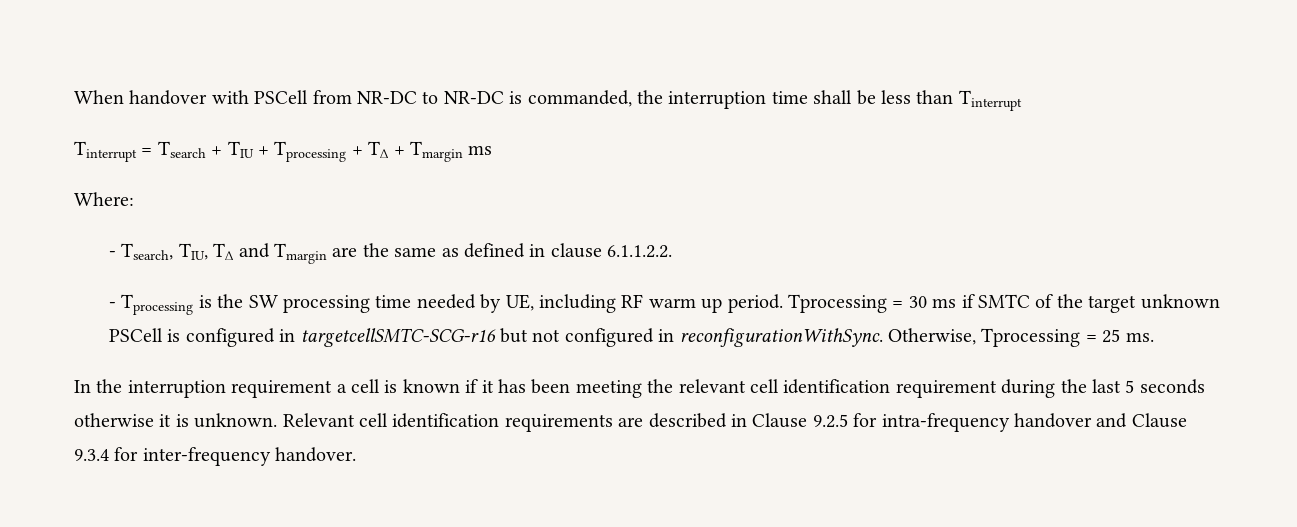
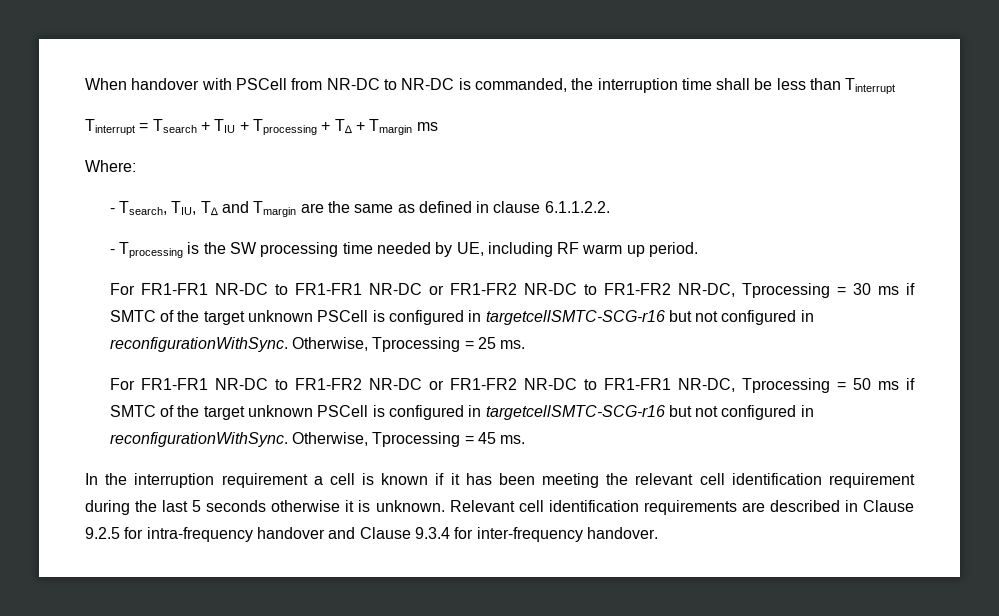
(783, 303) none -> [109,283,735,297] // For FR1-FR1 NR-DC to FR1-FR1 NR-DC or FR1-FR2 NR-DC to FR1-FR2 NR-DC,
(1154, 337) none -> [109,378,916,393] [109,405,814,420] [109,432,526,447] // For FR1-FR1 NR-DC to FR1-FR2 NR-DC or FR1-FR2 NR-DC to FR1-FR1 NR-DC, Tprocessing = 50 ms if SMTC of the target unknown PSCell is configured in targetcellSMTC-SCG-r16 but not configured in reconfigurationWithSync. Otherwise, Tprocessing = 45 ms.

